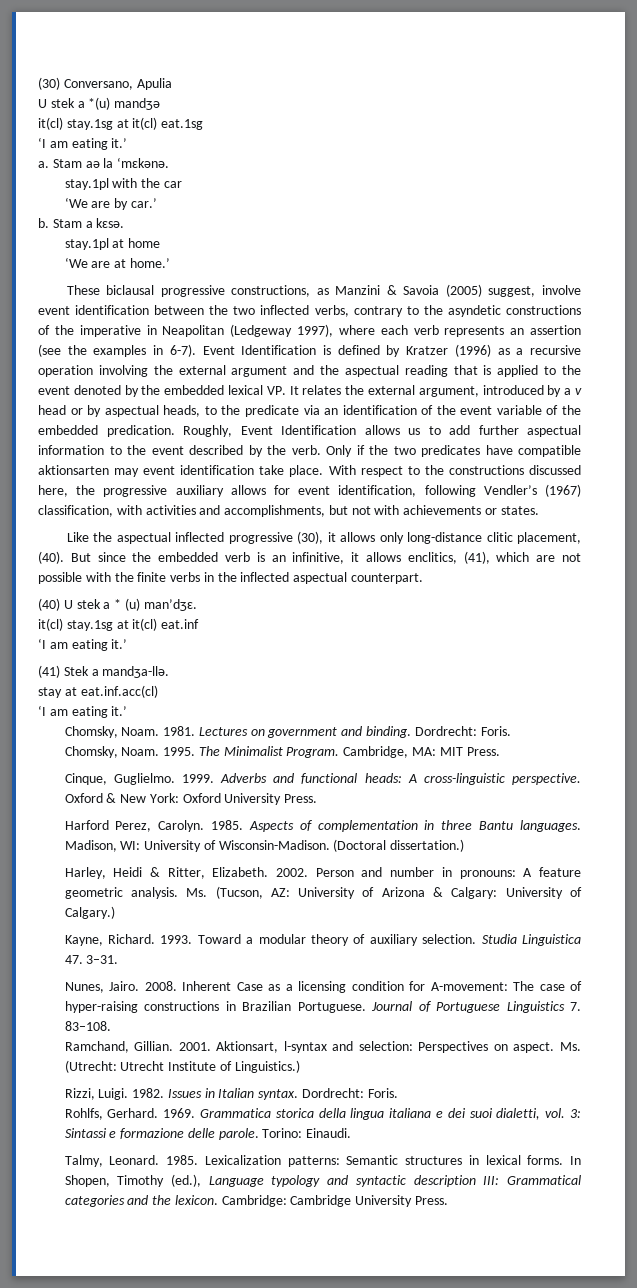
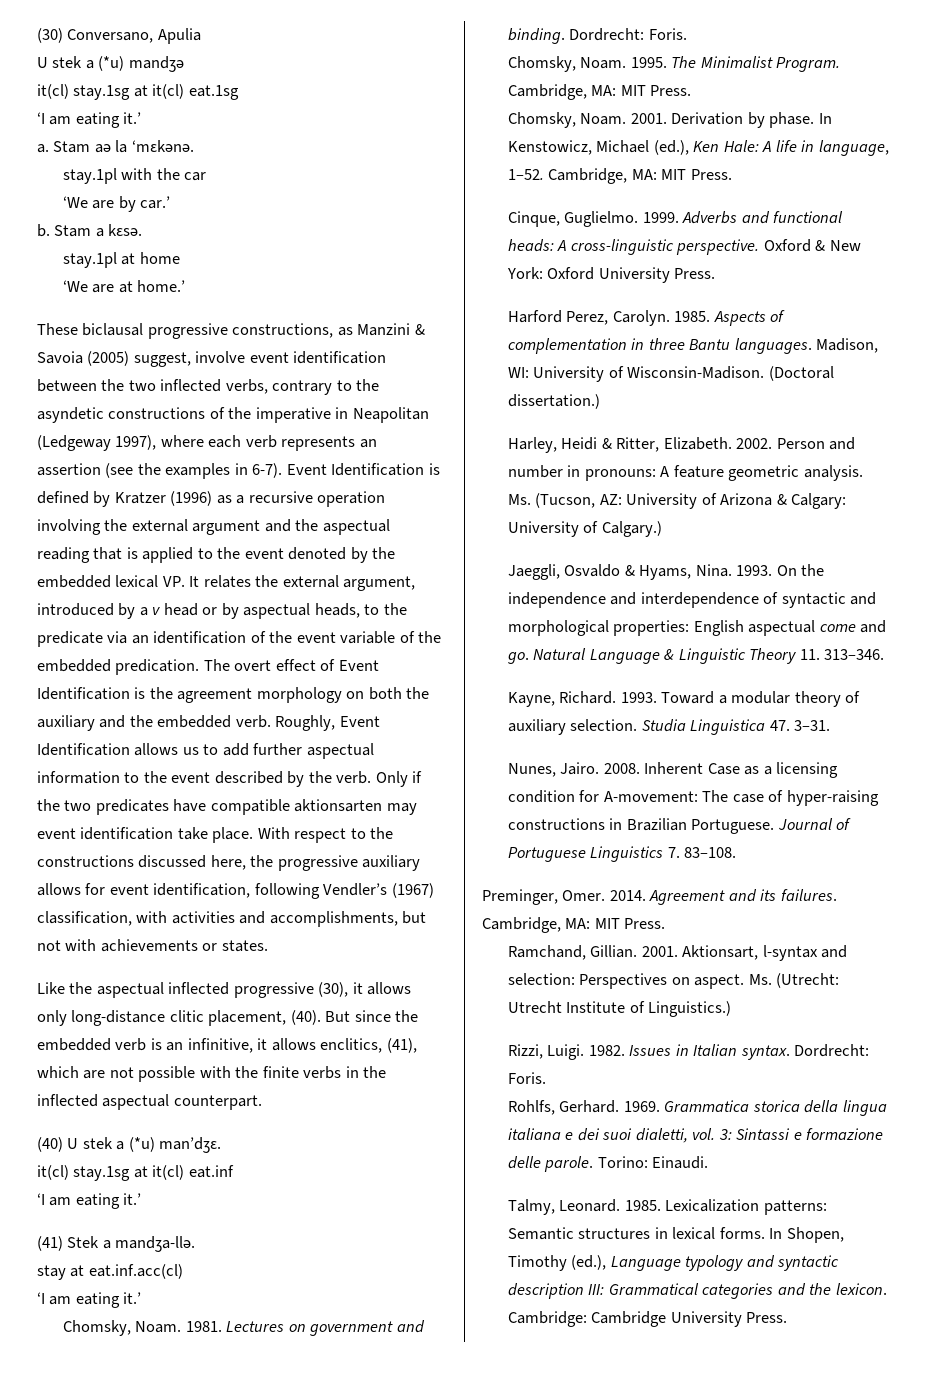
[88,97,111,110] *(u) -> [98,56,125,71] (*u)
(175, 431) none -> [203,659,379,671] [37,687,430,703] [37,715,271,731] The overt effect of Event Identification is the agreement morphology on both the auxiliary and the embedded verb.
[114,598,140,611] * (u) -> [128,1137,155,1152] (*u)
(500, 751) none -> [508,112,832,128] [508,140,889,156] [508,168,732,184] // Chomsky, Noam. 2001. Derivation by phase. In Kenstowicz, Michael (ed.), Ken Hale: A life in language, 1–52. Cambridge, MA: MIT Press.
(115, 912) none -> [508,564,825,580] [508,592,877,608] [508,620,887,636] [508,648,885,664] // Jaeggli, Osvaldo & Hyams, Nina. 1993. On the independence and interdependence of syntactic and morphological properties: English aspectual come and go. Natural Language & Linguistic Theory 11. 313–346.
(111, 1026) none -> [482,889,837,905] [482,917,666,933] // Preminger, Omer. 2014. Agreement and its failures. Cambridge, MA: MIT Press.

